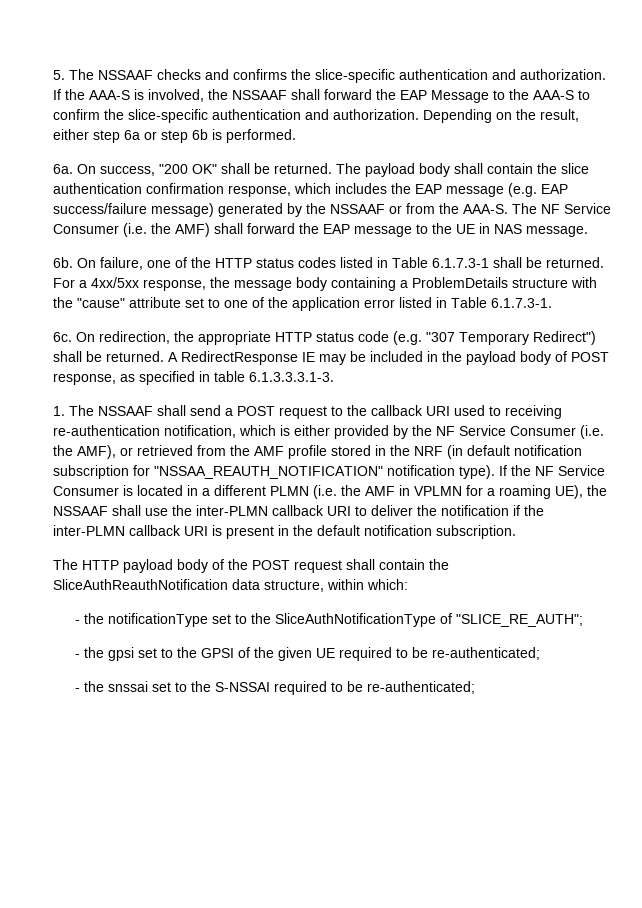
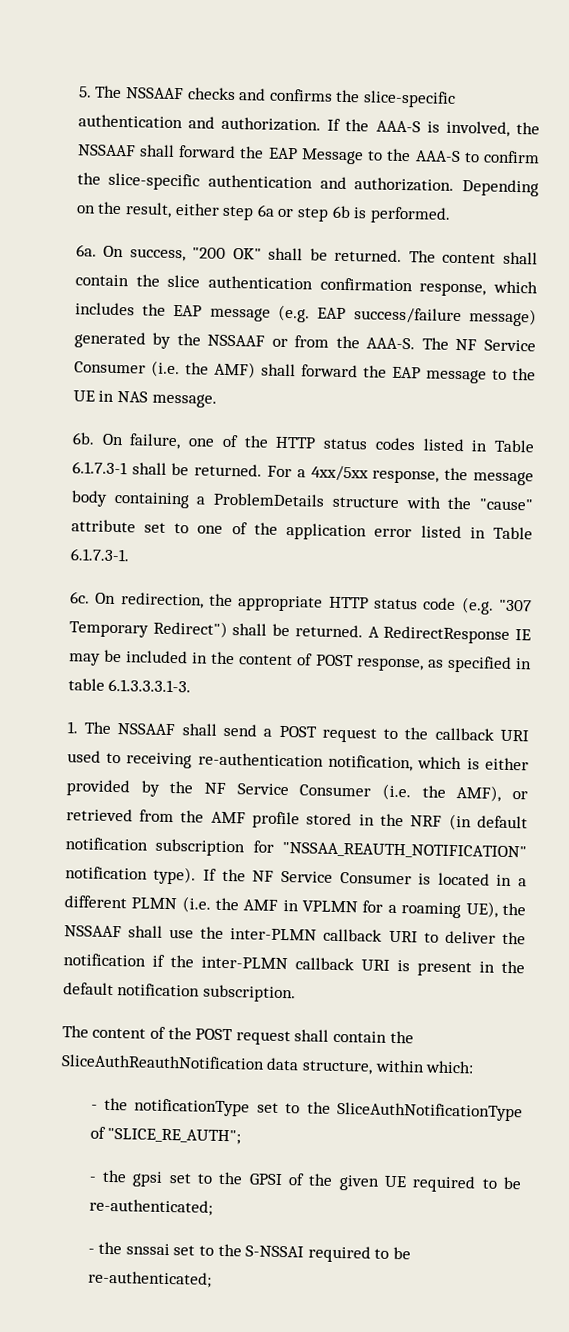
[364,163,450,177] payload body -> [442,252,497,264] content
[465,351,551,365] payload body -> [239,654,294,666] content
[81,559,208,573] HTTP payload body -> [92,1027,147,1039] content

